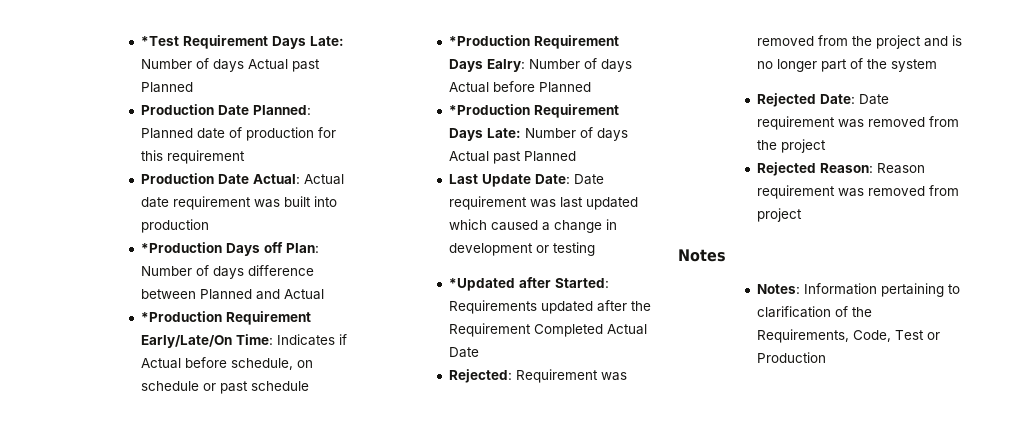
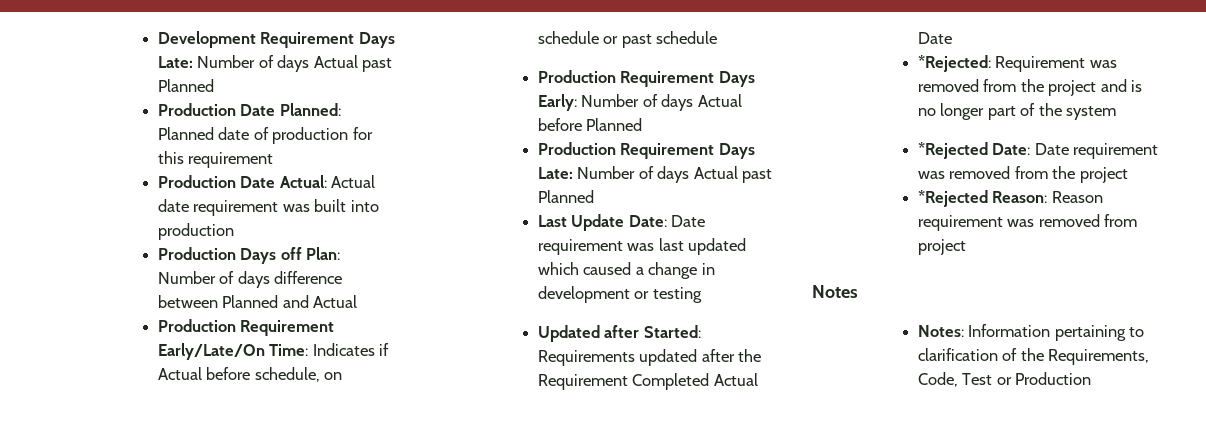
[140,36,179,46] *Test -> [158,31,257,48] Development
[140,242,222,253] *Production -> [158,247,237,260] Production
[140,311,222,322] *Production -> [158,319,237,332] Production
[448,35,619,49] [448,59,525,72] *Production Requirement Days Ealry: -> [538,70,755,87] [538,94,578,111] Production Requirement Days Early:
[448,104,530,115] *Production -> [538,142,617,155] Production
[448,278,515,291] *Updated -> [538,325,601,342] Updated
[448,369,512,383] Rejected: -> [918,55,992,72] *Rejected:
[756,93,816,107] Rejected -> [918,142,989,159] *Rejected
[756,162,816,176] Rejected -> [918,190,989,207] *Rejected

